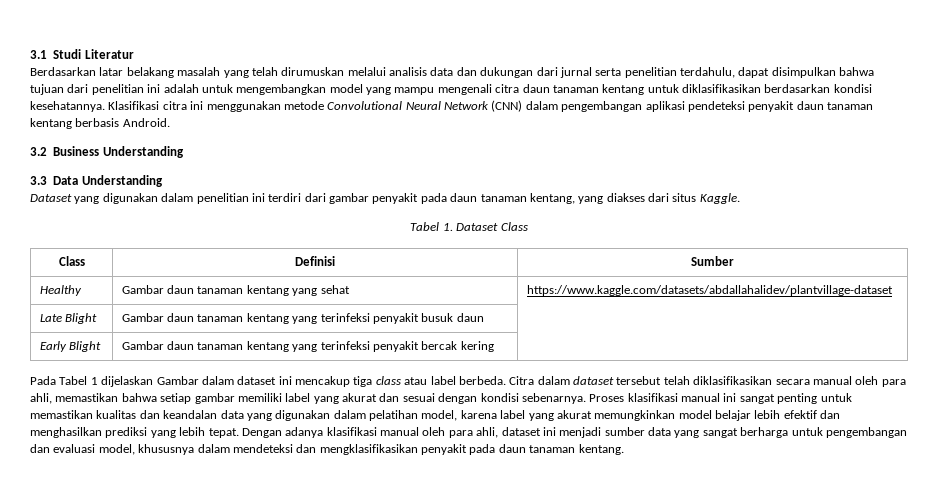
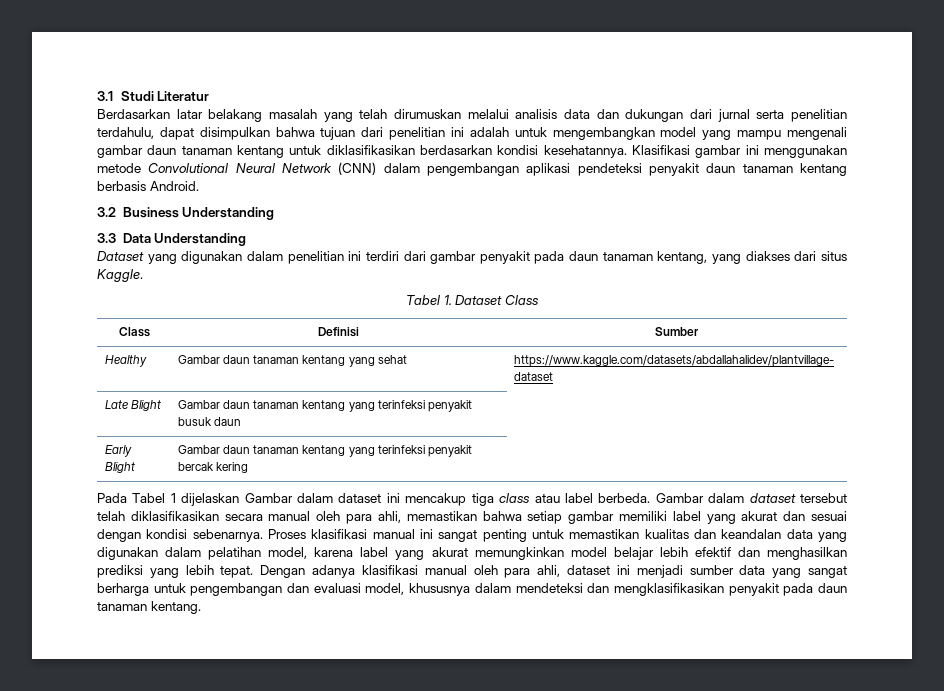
[495,84,520,93] citra -> [97,145,143,158] gambar
[162,101,187,110] citra -> [695,145,742,158] gambar
[509,376,535,385] Citra -> [655,493,704,503] Gambar

